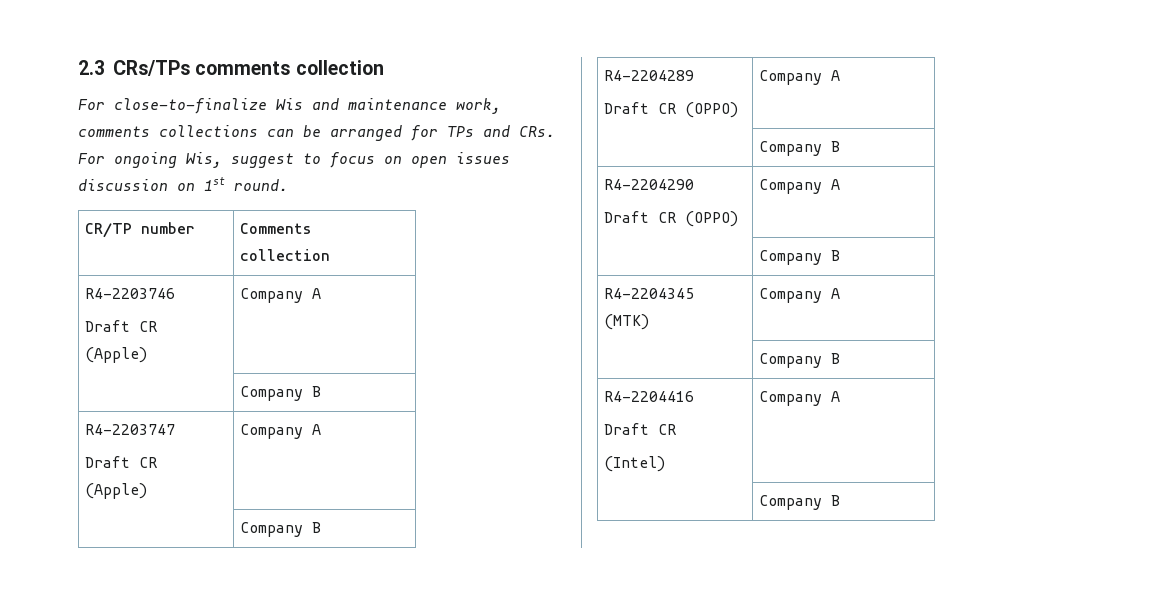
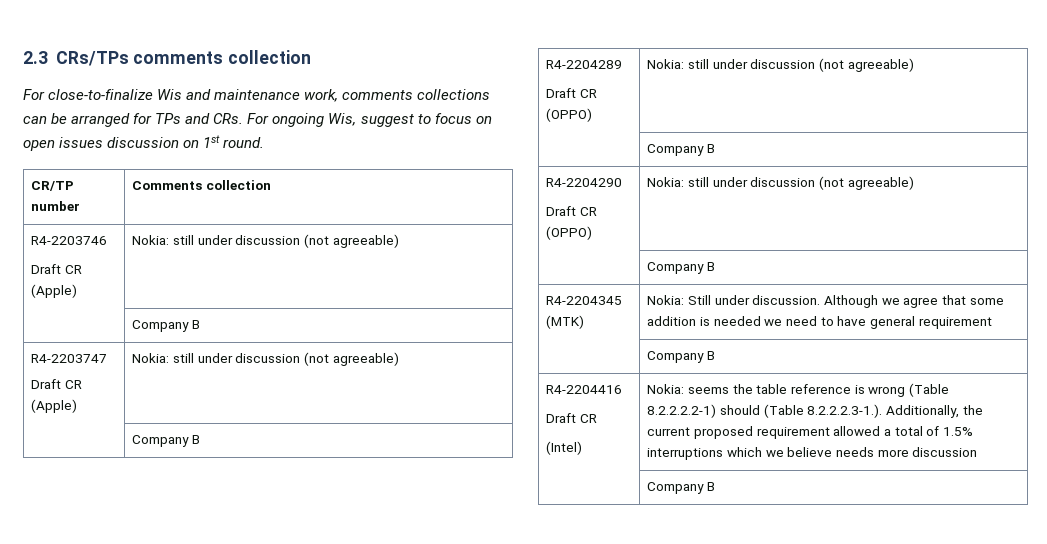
[239,288,321,303] Company A -> [132,234,399,248] Nokia: still under discussion (not agreeable)
[239,424,321,439] Company A -> [132,352,399,366] Nokia: still under discussion (not agreeable)
[758,70,840,85] Company A -> [647,58,914,72] Nokia: still under discussion (not agreeable)
[758,179,840,194] [758,250,840,265] [603,288,694,299] [603,314,649,330] [758,288,840,303] Company A // | Company B // R4-2204345 (MTK) | Company A -> [647,176,914,190] [647,262,716,274] [546,296,623,305] [546,315,585,329] [647,295,1004,308] [647,316,992,329] Nokia: still under discussion (not agreeable) // | Company B // R4-2204345 (MTK) | Nokia: Still under discussion. Although we agree that some addition is needed we need to have general requirement
[758,391,840,406] Company A -> [647,383,949,397] [647,404,983,418] [647,426,973,439] [647,447,978,460] Nokia: seems the table reference is wrong (Table 8.2.2.2.2-1) should (Table 8.2.2.2.3-1.). Additionally, the current proposed requirement allowed a total of 1.5% interruptions which we believe needs more discussion

